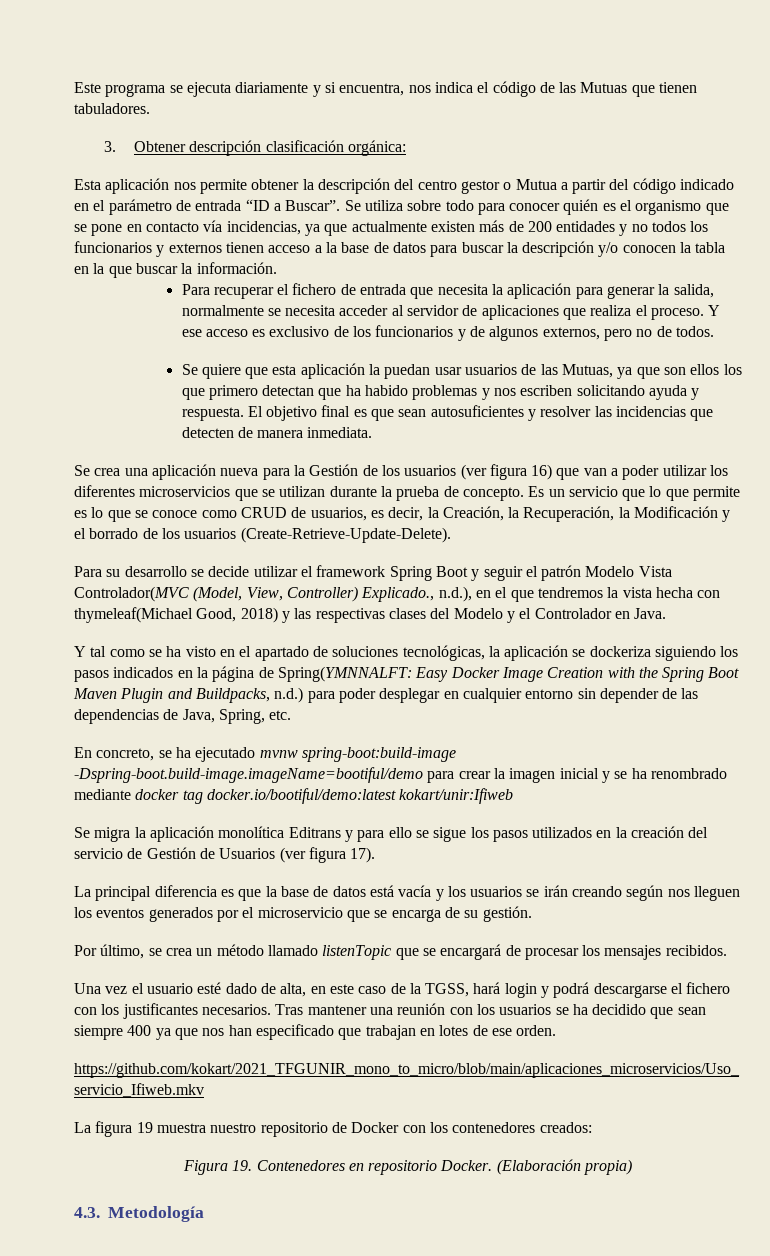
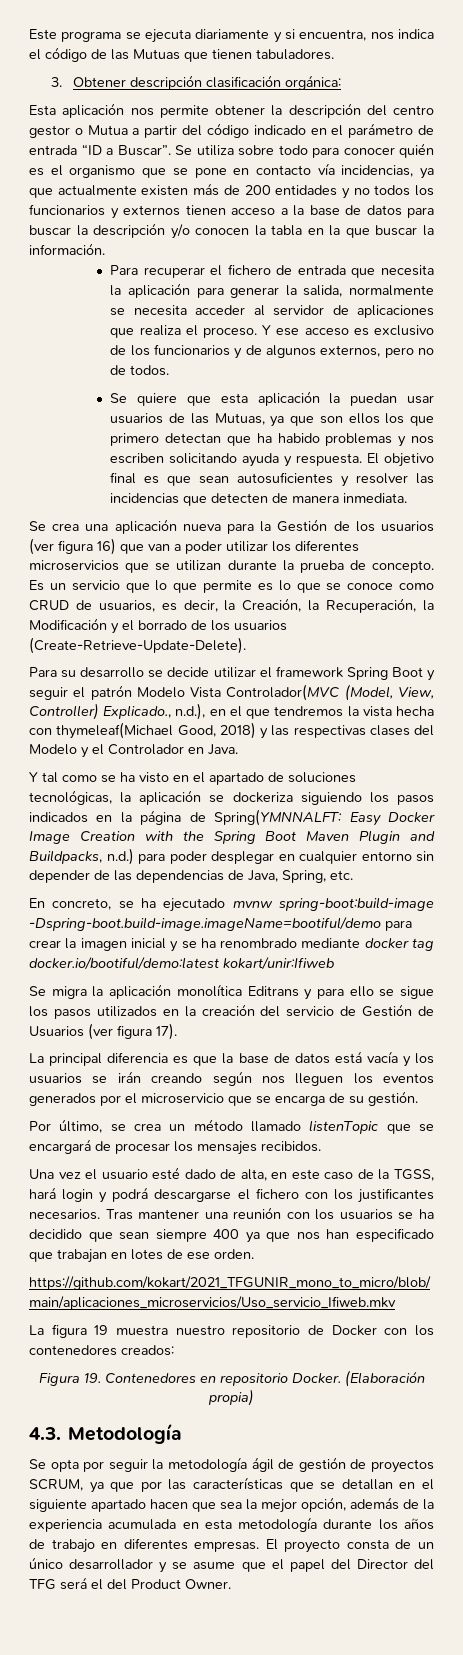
(204, 1214) none -> [29,1457,434,1473] [29,1477,435,1493] [29,1497,434,1513] [29,1517,434,1532] [29,1538,434,1553] [29,1557,435,1573] [29,1577,231,1590] // Se opta por seguir la metodología ágil de gestión de proyectos SCRUM, ya que por las características que se detallan en el siguiente apartado hacen que sea la mejor opción, además de la experiencia acumulada en esta metodología durante los años de trabajo en diferentes empresas. El proyecto consta de un único desarrollador y se asume que el papel del Director del TFG será el del Product Owner.

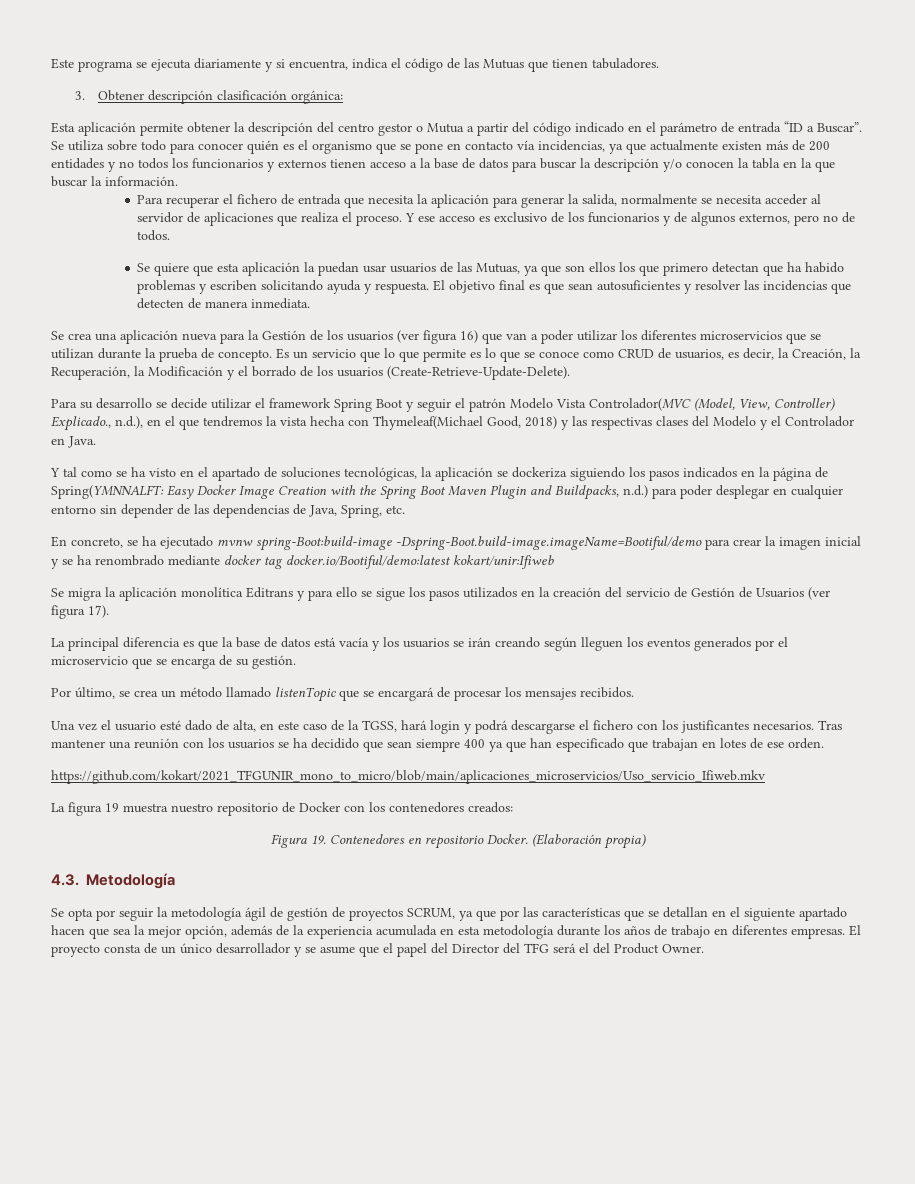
[370,32,394,40] nos -> (348, 64) none
[130,108,154,116] nos -> (136, 129) none
[411,436,434,444] nos -> (208, 289) none
[56,722,174,739] thymeleaf(Michael -> [373,416,483,430] Thymeleaf(Michael
[279,897,434,911] [29,917,381,931] spring-boot:build-image -Dspring-boot.build-image.imageName=bootiful/demo -> [256,536,702,551] spring-Boot:build-image -Dspring-Boot.build-image.imageName=Bootiful/demo
[29,957,219,970] docker.io/bootiful/demo:latest -> [286,555,451,569] docker.io/Bootiful/demo:latest
[261,1076,285,1084] nos -> (577, 644) none
[296,1232,320,1240] nos -> (526, 746) none

